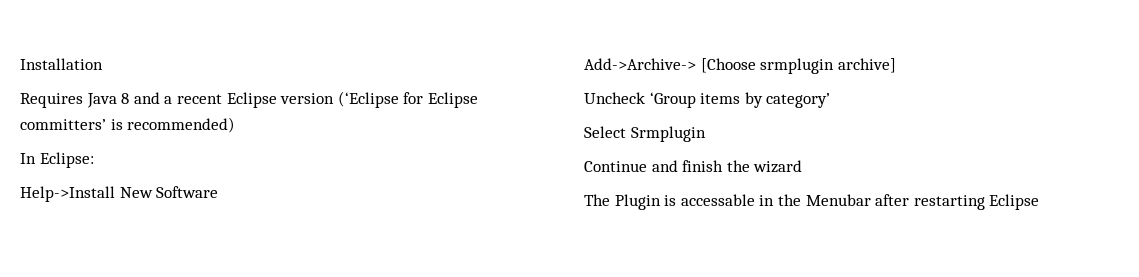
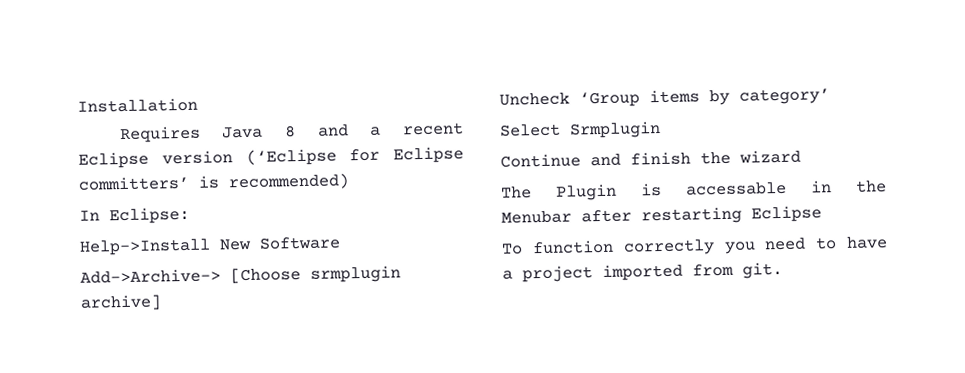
(1040, 202) none -> [501,236,888,256] [502,261,783,283] // To function correctly you need to have a project imported from git.

